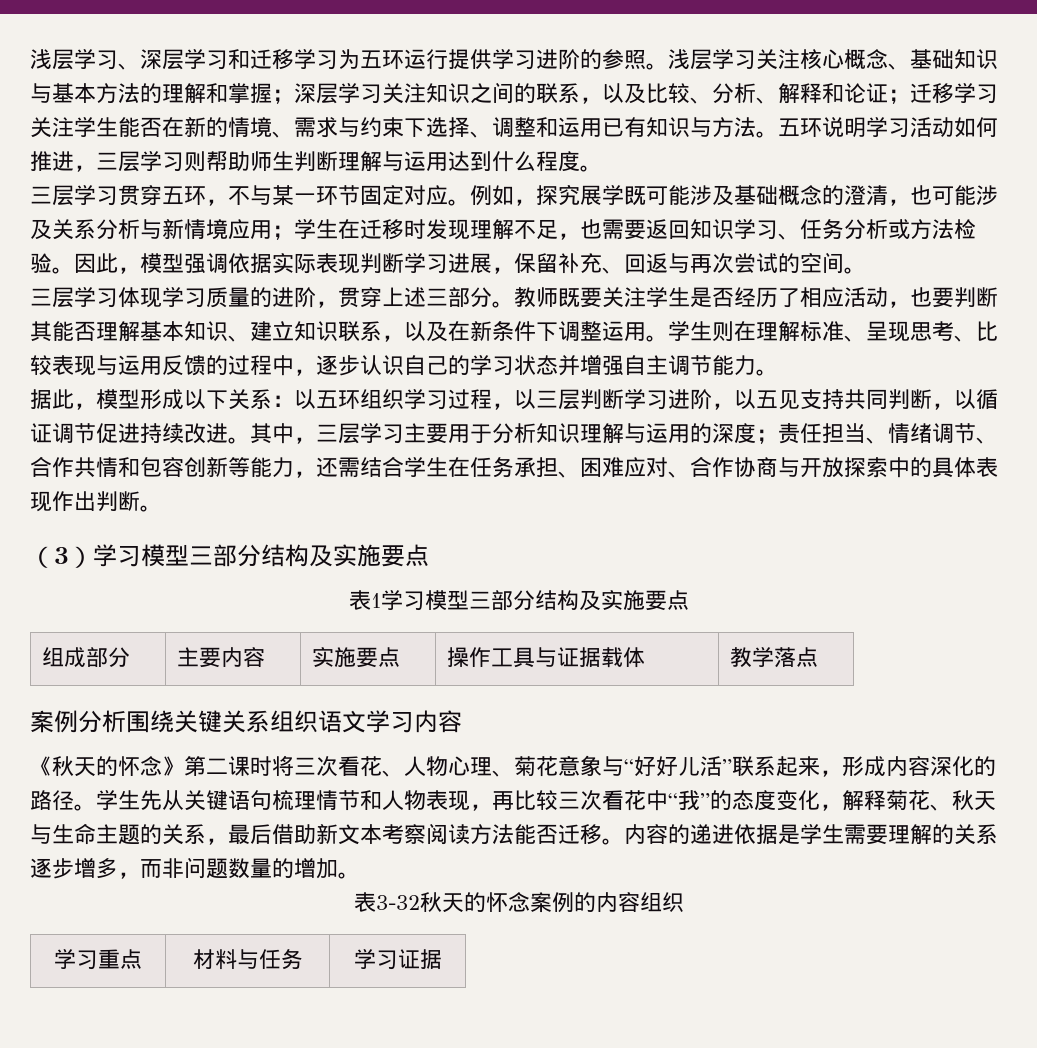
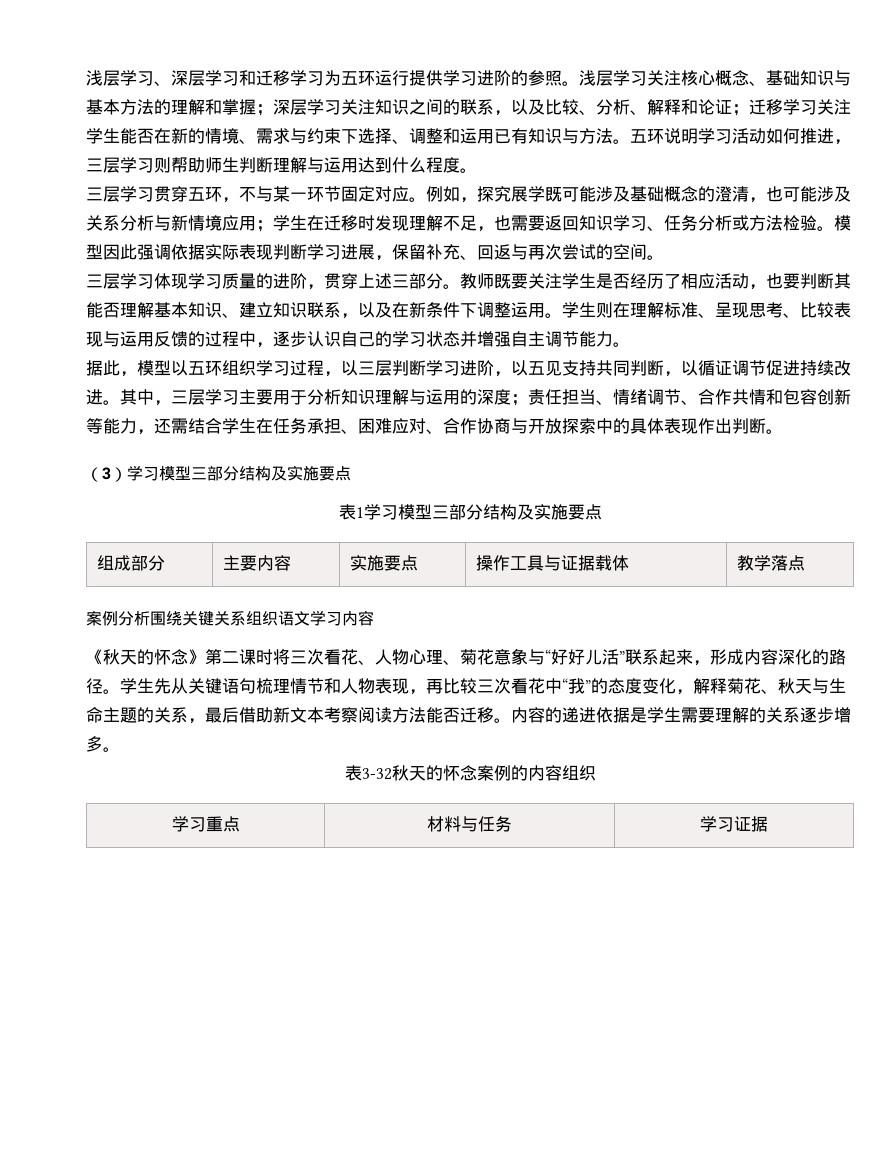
[74,253,184,274] 因此，模型 -> [834,215,851,231] [86,244,137,260] 模型因此
[140,389,294,410] 形成以下关系： -> (171, 368) none
[118,857,338,879] ，而非问题数量的增加 -> (103, 744) none

